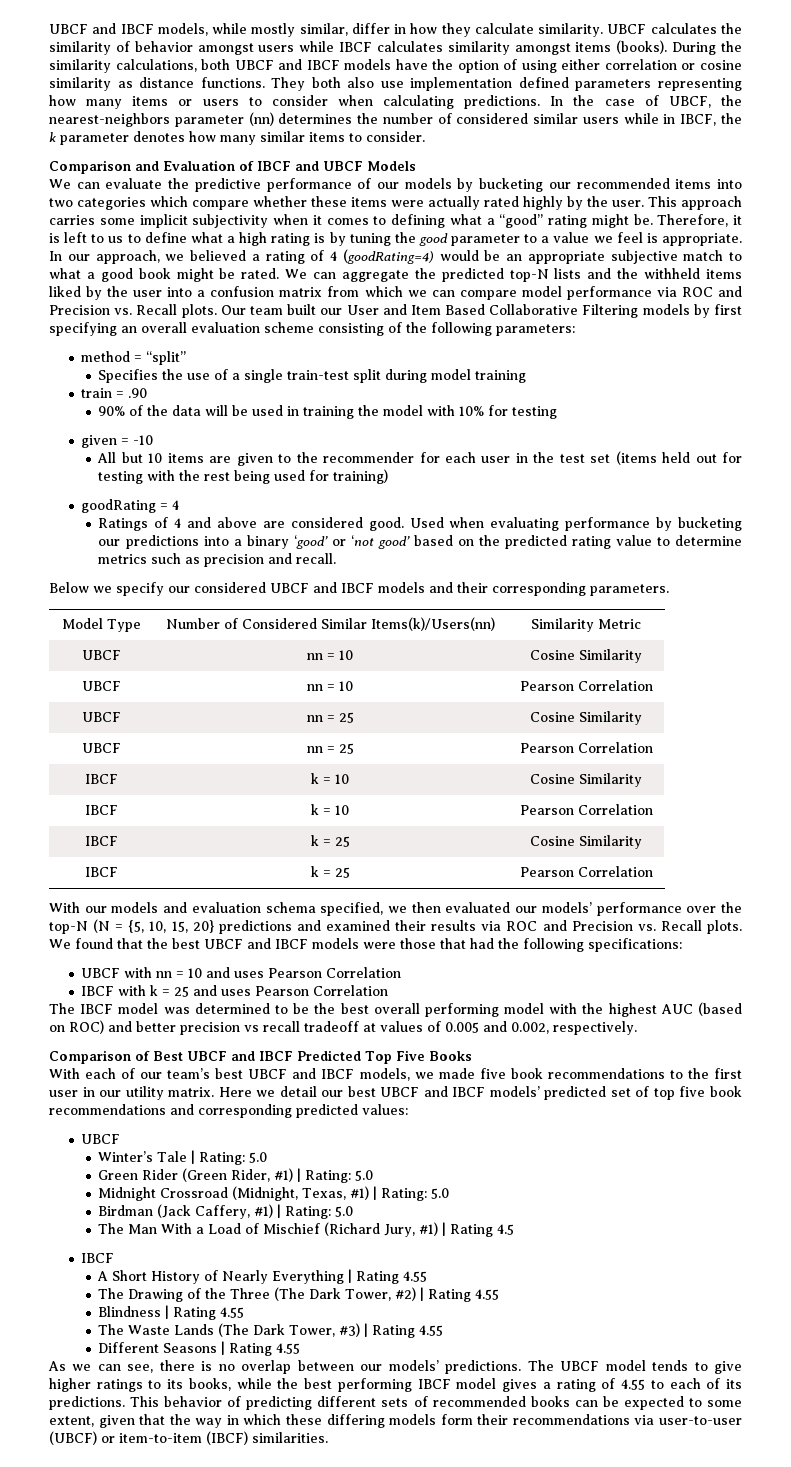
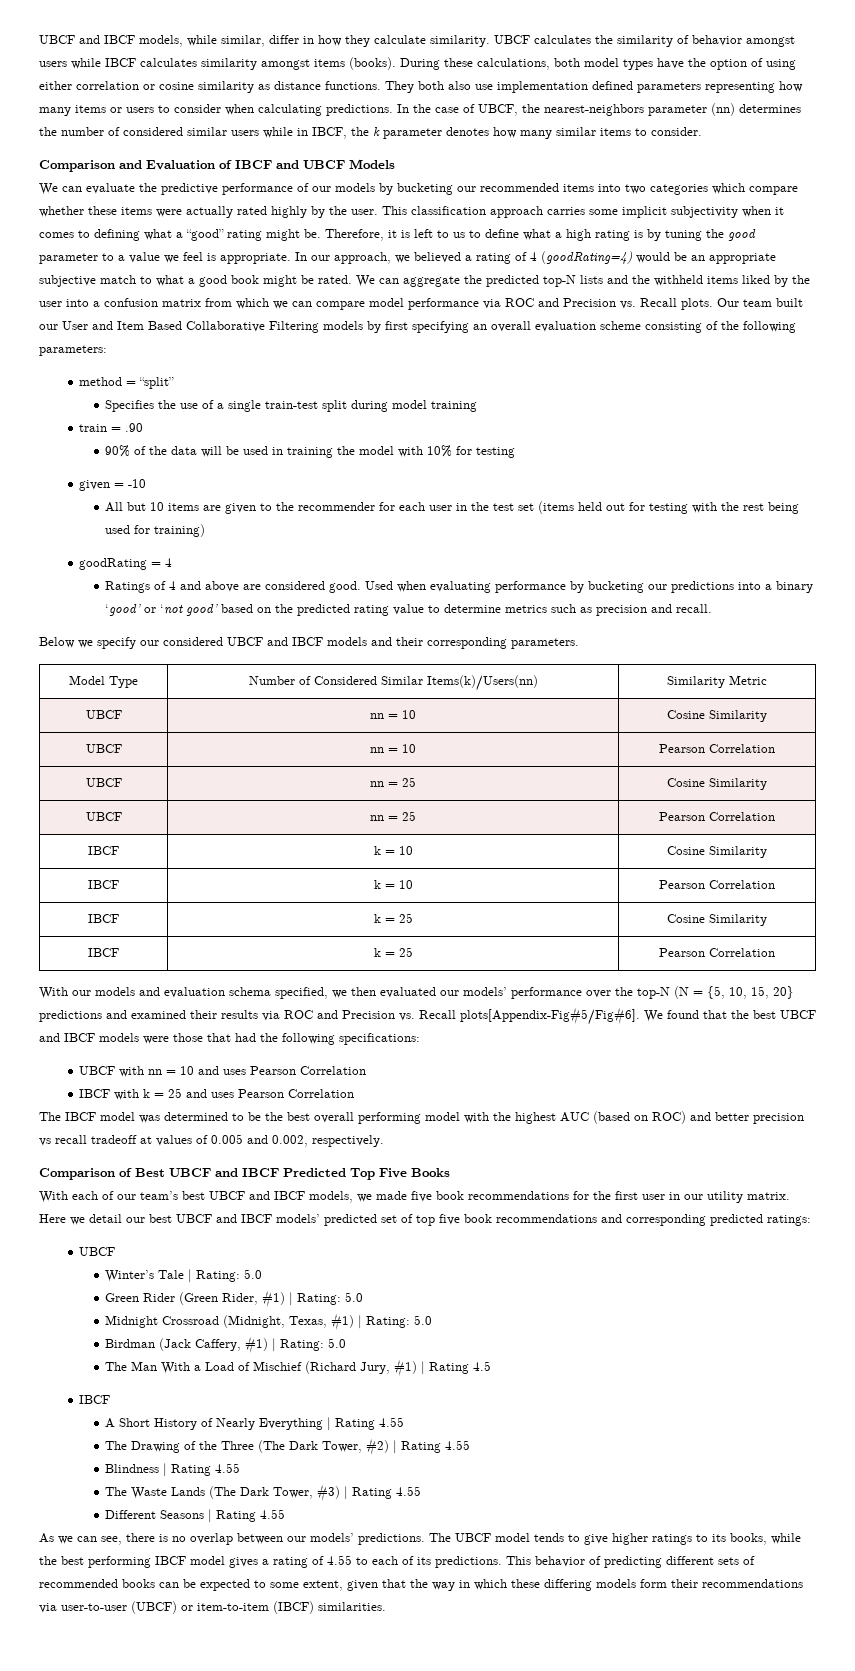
[251,23,296,37] mostly -> (217, 40) none
[720,41,742,52] [49,59,392,73] the similarity calculations, both UBCF and IBCF models -> [444,58,653,70] these calculations, both model types
(677, 201) none -> [411,206,486,215] classification
[706,920,742,934] plots. -> [460,1007,640,1025] plots[Appendix-Fig#5/Fig#6].
[669,1070,683,1079] to -> [573,1191,589,1200] for
[362,1104,408,1115] values: -> [767,1215,811,1226] ratings:

